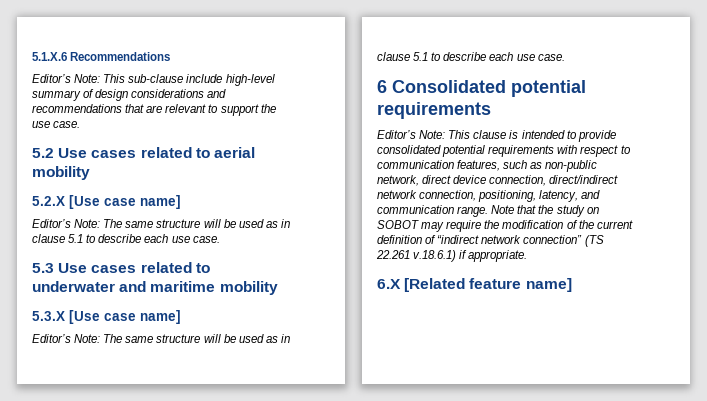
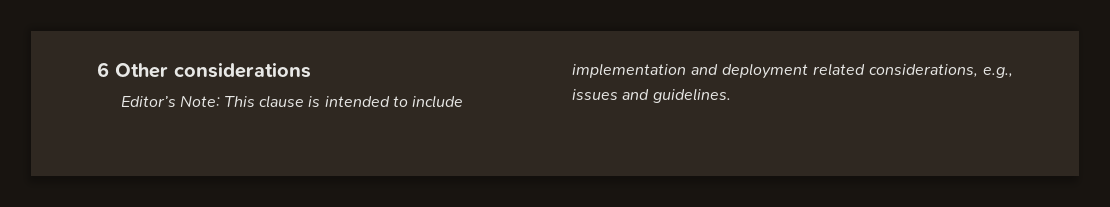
[32,52,171,61] [32,74,275,86] [32,89,227,101] [32,104,276,116] [32,121,81,128] [32,147,255,158] [32,166,90,180] [32,195,181,209] [32,219,290,228] [32,234,220,243] [32,262,210,273] [32,281,278,295] [32,310,181,324] [32,334,290,343] [377,52,565,61] [377,80,586,97] [377,102,491,119] 5.1.X.6 Recommendations // Editor’s Note: This sub-clause include high-level summary of design considerations and recommendations that are relevant to support the use case. // 5.2 Use cases related to aerial mobility // 5.2.X [Use case name] // Editor’s Note: The same structure will be used as in clause 5.1 to describe each use case. // 5.3 Use cases related to underwater and maritime mobility // 5.3.X [Use case name] // Editor’s Note: The same structure will be used as in clause 5.1 to describe each use case. // 6 Consolidated potential requirements -> [97,62,311,78] 6 Other considerations
[577,130,616,142] [377,145,631,157] [377,160,598,172] [377,175,619,186] [377,190,601,202] [377,205,599,217] [377,220,633,232] [377,235,604,247] [376,250,528,262] [377,278,572,292] provide consolidated potential requirements with respect to communication features, such as non-public network, direct device connection, direct/indirect network connection, positioning, latency, and communication range. Note that the study on SOBOT may require the modification of the current definition of “indirect network connection” (TS 22.261 v.18.6.1) if appropriate. // 6.X [Related feature name] -> [412,95,464,108] [572,63,1013,79] [572,88,731,103] include implementation and deployment related considerations, e.g., issues and guidelines.

